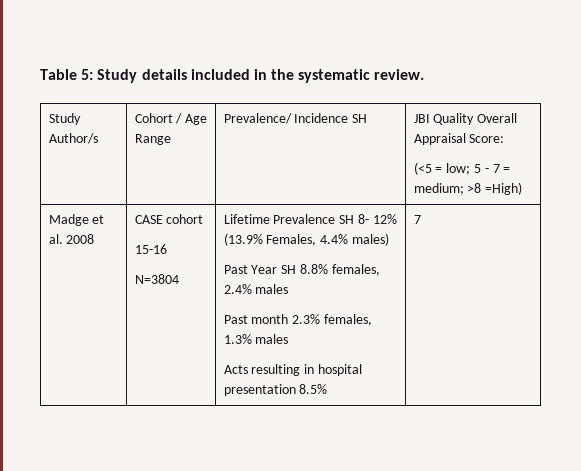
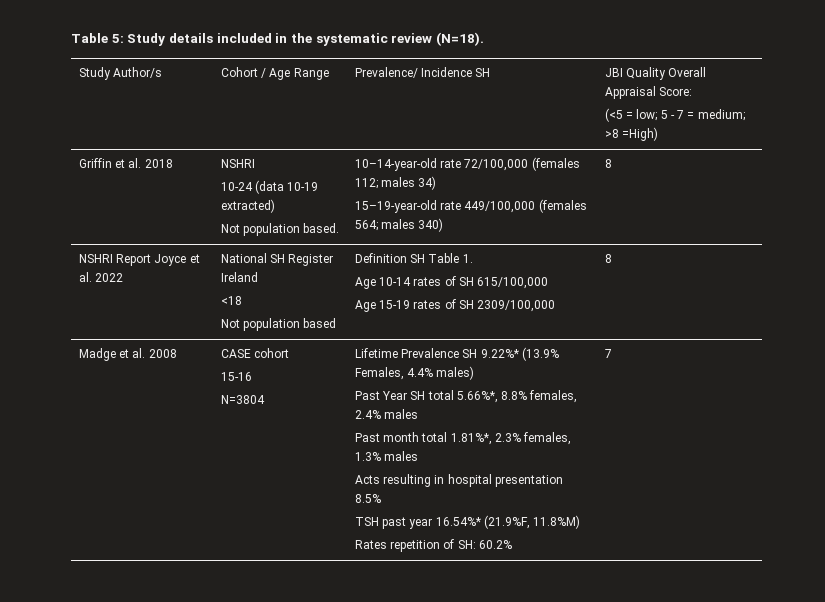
[374,69,425,80] review. -> [391,32,484,46] review (N=18).
(523, 188) none -> [78,158,173,168] [220,159,255,168] [220,180,319,194] [220,199,275,213] [220,223,340,236] [354,157,580,171] [354,176,437,190] [354,199,587,213] [354,218,444,232] [604,159,612,168] [78,254,200,266] [78,272,124,282] [220,253,334,266] [220,272,258,282] [220,296,242,305] [220,318,337,331] [354,253,473,263] [354,276,549,289] [354,299,556,312] [604,254,612,263] // Griffin et al. 2018 | NSHRI // 10-24 (data 10-19 extracted) // Not population based. | 10–14-year-old rate 72/100,000 (females 112; males 34) // 15–19-year-old rate 449/100,000 (females 564; males 340) | 8 // NSHRI Report Joyce et al. 2022 | National SH Register Ireland // <18 // Not population based | Definition SH Table 1. // Age 10-14 rates of SH 615/100,000 // Age 15-19 rates of SH 2309/100,000 | 8
[357,214,397,224] 8- 12% -> [480,349,519,358] 9.22%*
(297, 269) none -> [427,390,498,403] total 5.66%*,
(289, 319) none -> [421,432,492,445] total 1.81%*,
(328, 389) none -> [354,515,581,529] [354,539,512,552] // TSH past year 16.54%* (21.9%F, 11.8%M) // Rates repetition of SH: 60.2%

